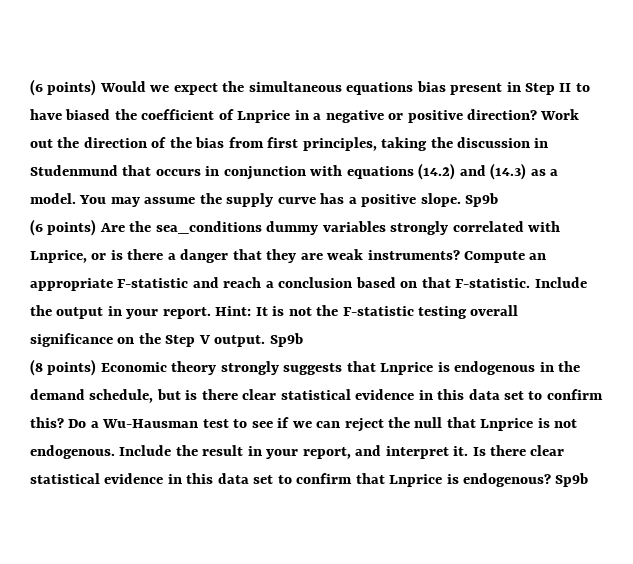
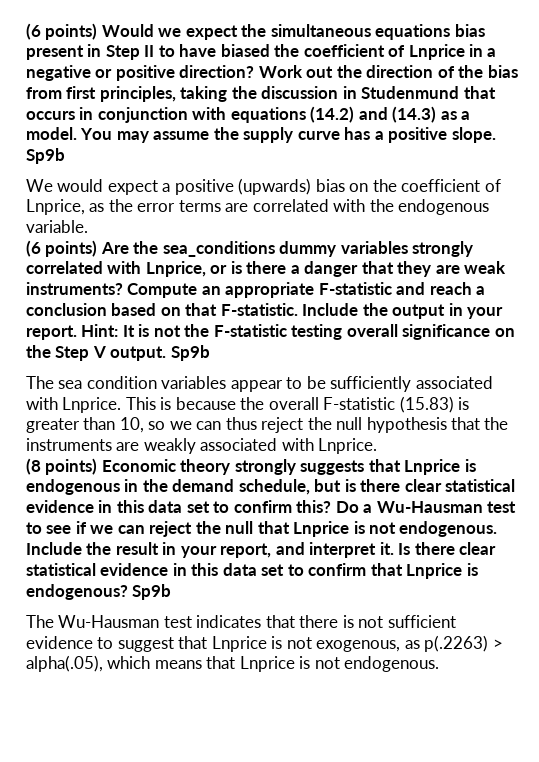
(499, 200) none -> [26,178,501,195] [26,199,490,215] [26,220,88,233] // We would expect a positive (upwards) bias on the coefficient of Lnprice, as the error terms are correlated with the endogenous variable.
(303, 340) none -> [26,376,493,392] [26,396,470,413] [26,417,509,433] [26,438,378,454] // The sea condition variables appear to be sufficiently associated with Lnprice. This is because the overall F-statistic (15.83) is greater than 10, so we can thus reject the null hypothesis that the instruments are weakly associated with Lnprice.
(589, 480) none -> [26,615,456,628] [26,635,503,652] [26,655,440,672] // The Wu-Hausman test indicates that there is not sufficient evidence to suggest that Lnprice is not exogenous, as p(.2263) > alpha(.05), which means that Lnprice is not endogenous.

